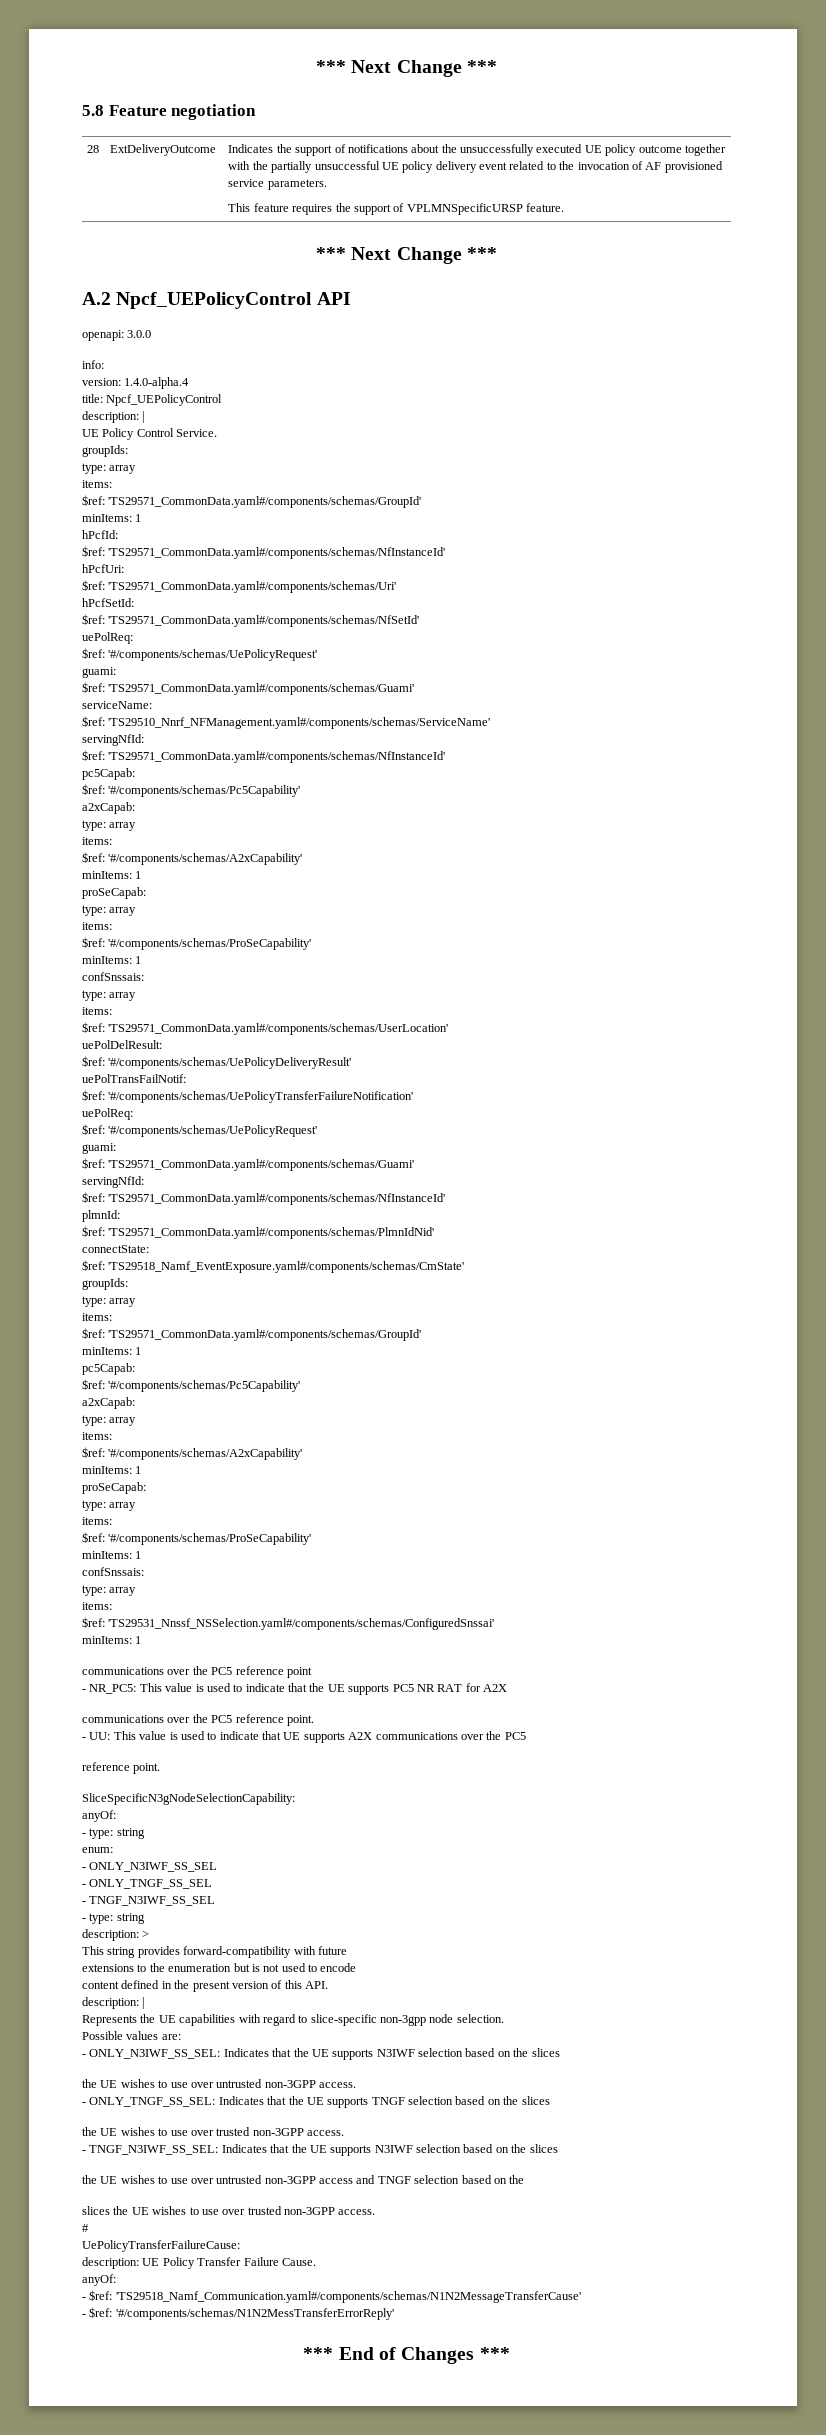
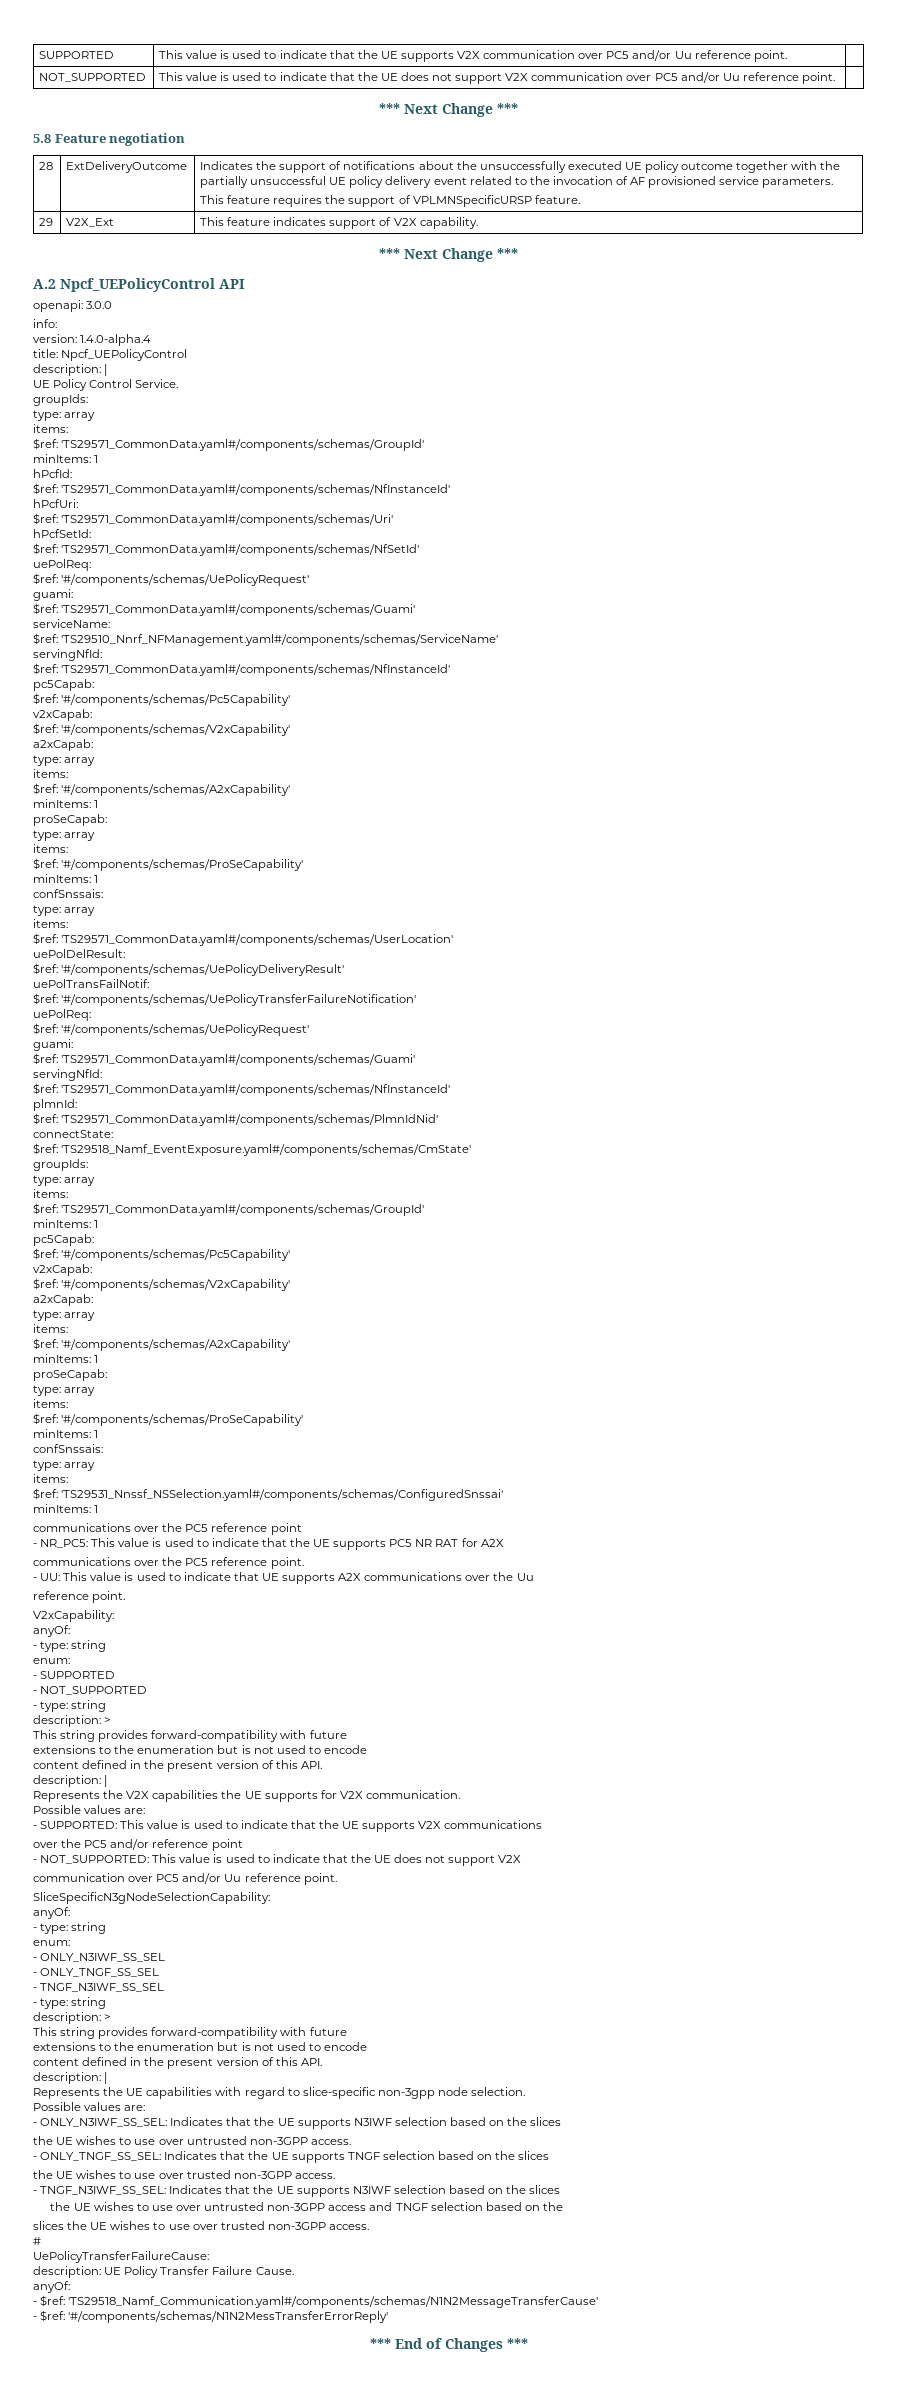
(316, 66) none -> [39,51,115,59] [159,50,787,62] [39,73,147,82] [159,72,836,84] SUPPORTED | This value is used to indicate that the UE supports V2X communication over PC5 and/or Uu reference point. | // NOT_SUPPORTED | This value is used to indicate that the UE does not support V2X communication over PC5 and/or Uu reference point. | //
(565, 207) none -> [39,218,54,226] [66,218,115,227] [200,217,478,229] // 29 | V2X_Ext | This feature indicates support of V2X capability.
(301, 791) none -> [33,709,92,721] [33,723,291,736] // v2xCapab: // $ref: '#/components/schemas/V2xCapability'
(301, 1386) none -> [33,1264,92,1276] [33,1278,291,1291] // v2xCapab: // $ref: '#/components/schemas/V2xCapability'
[504,1732,526,1740] PC5 // -> [516,1573,534,1581] [33,1591,126,1603] [33,1610,114,1622] [33,1625,70,1637] [33,1640,107,1652] [33,1658,70,1664] [33,1671,116,1679] [33,1686,148,1695] [33,1700,107,1712] [33,1715,112,1727] [33,1730,347,1742] [33,1745,367,1754] [33,1760,322,1772] [33,1775,108,1787] [33,1790,460,1802] [33,1805,146,1814] [33,1820,543,1832] [33,1839,243,1851] [33,1854,522,1866] [33,1873,242,1884] Uu // reference point. // V2xCapability: // anyOf: // - type: string // enum: // - SUPPORTED // - NOT_SUPPORTED // - type: string // description: > // This string provides forward-compatibility with future // extensions to the enumeration but is not used to encode // content defined in the present version of this API. // description: | // Represents the V2X capabilities the UE supports for V2X communication. // Possible values are: // - SUPPORTED: This value is used to indicate that the UE supports V2X communications // over the PC5 and/or reference point // - NOT_SUPPORTED: This value is used to indicate that the UE does not support V2X // communication over PC5 and/or Uu

